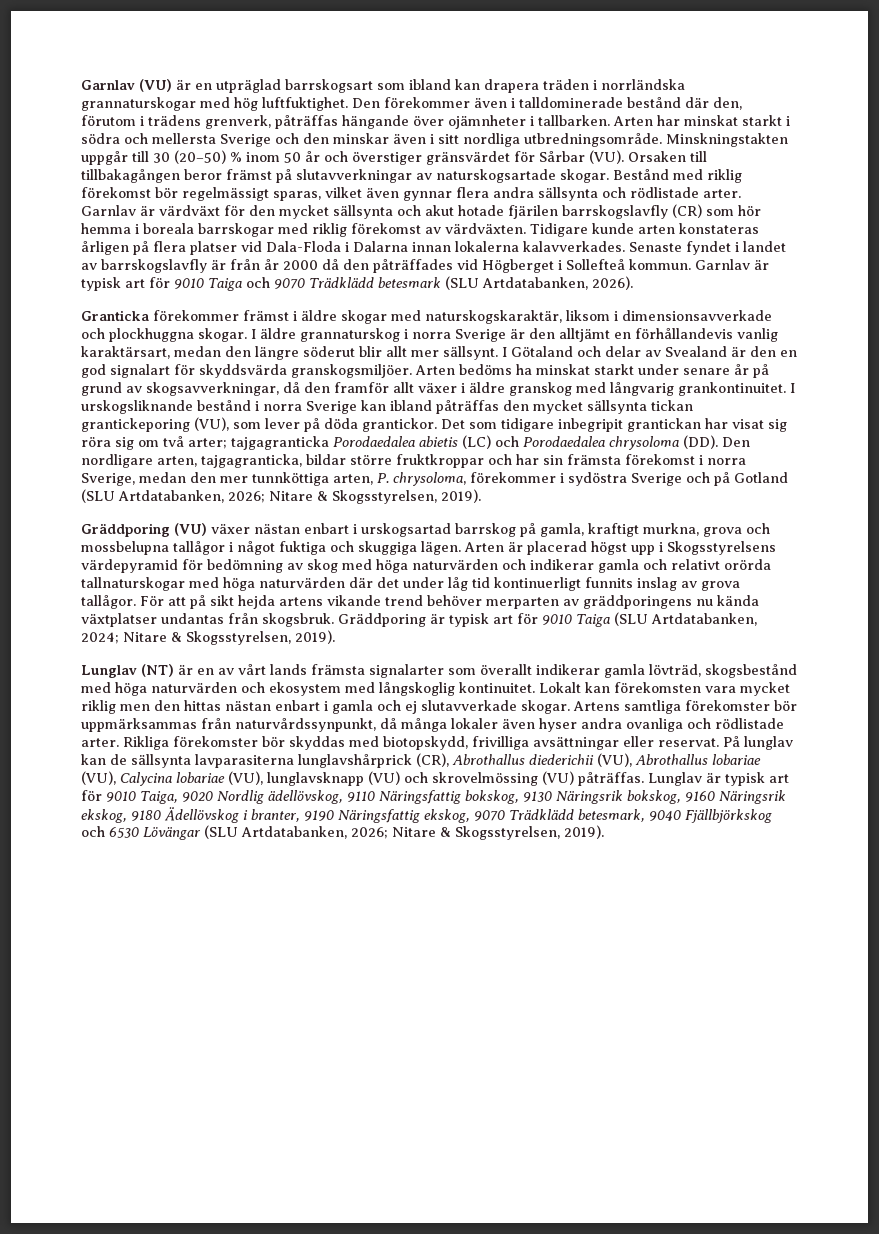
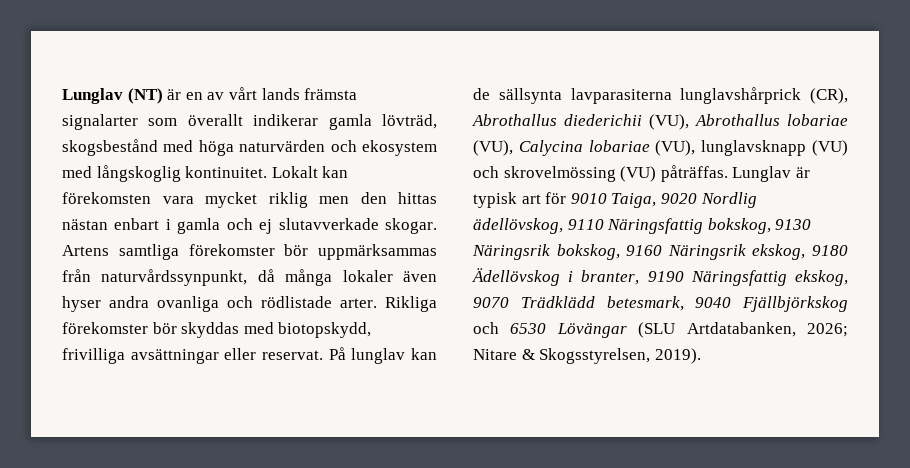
[81,79,685,93] [81,97,742,111] [81,115,790,129] [81,133,788,147] [81,150,707,165] [81,169,742,183] [81,187,741,201] [81,204,761,219] [81,223,759,237] [81,241,786,255] [81,259,769,273] [81,276,633,291] [81,310,772,324] [81,328,778,342] [81,346,797,360] [81,364,769,378] [81,382,795,396] [81,400,693,414] [81,417,787,432] [81,435,750,450] [81,454,746,468] [81,472,788,486] [81,489,481,504] [81,523,770,537] [81,541,776,555] [81,559,771,573] [81,577,740,591] [81,595,759,609] [81,612,757,627] [81,630,335,645] Garnlav (VU) är en utpräglad barrskogsart som ibland kan drapera träden i norrländska grannaturskogar med hög luftfuktighet. Den förekommer även i talldominerade bestånd där den, förutom i trädens grenverk, påträffas hängande över ojämnheter i tallbarken. Arten har minskat starkt i södra och mellersta Sverige och den minskar även i sitt nordliga utbredningsområde. Minskningstakten uppgår till 30 (20–50) % inom 50 år och överstiger gränsvärdet för Sårbar (VU). Orsaken till tillbakagången beror främst på slutavverkningar av naturskogsartade skogar. Bestånd med riklig förekomst bör regelmässigt sparas, vilket även gynnar flera andra sällsynta och rödlistade arter. Garnlav är värdväxt för den mycket sällsynta och akut hotade fjärilen barrskogslavfly (CR) som hör hemma i boreala barrskogar med riklig förekomst av värdväxten. Tidigare kunde arten konstateras årligen på flera platser vid Dala-Floda i Dalarna innan lokalerna kalavverkades. Senaste fyndet i landet av barrskogslavfly är från år 2000 då den påträffades vid Högberget i Sollefteå kommun. Garnlav är typisk art för 9010 Taiga och 9070 Trädklädd betesmark (SLU Artdatabanken, 2026). // Granticka förekommer främst i äldre skogar med naturskogskaraktär, liksom i dimensionsavverkade och plockhuggna skogar. I äldre grannaturskog i norra Sverige är den alltjämt en förhållandevis vanlig karaktärsart, medan den längre söderut blir allt mer sällsynt. I Götaland och delar av Svealand är den en god signalart för skyddsvärda granskogsmiljöer. Arten bedöms ha minskat starkt under senare år på grund av skogsavverkningar, då den framför allt växer i äldre granskog med långvarig grankontinuitet. I urskogsliknande bestånd i norra Sverige kan ibland påträffas den mycket sällsynta tickan grantickeporing (VU), som lever på döda grantickor. Det som tidigare inbegripit grantickan har visat sig röra sig om två arter; tajgagranticka Porodaedalea abietis (LC) och Porodaedalea chrysoloma (DD). Den nordligare arten, tajgagranticka, bildar större fruktkroppar och har sin främsta förekomst i norra Sverige, medan den mer tunnköttiga arten, P. chrysoloma, förekommer i sydöstra Sverige och på Gotland (SLU Artdatabanken, 2026; Nitare & Skogsstyrelsen, 2019). // Gräddporing (VU) växer nästan enbart i urskogsartad barrskog på gamla, kraftigt murkna, grova och mossbelupna tallågor i något fuktiga och skuggiga lägen. Arten är placerad högst upp i Skogsstyrelsens värdepyramid för bedömning av skog med höga naturvärden och indikerar gamla och relativt orörda tallnaturskogar med höga naturvärden där det under låg tid kontinuerligt funnits inslag av grova tallågor. För att på sikt hejda artens vikande trend behöver merparten av gräddporingens nu kända växtplatser undantas från skogsbruk. Gräddporing är typisk art för 9010 Taiga (SLU Artdatabanken, 2024; Nitare & Skogsstyrelsen, 2019). // -> (62, 96) none

